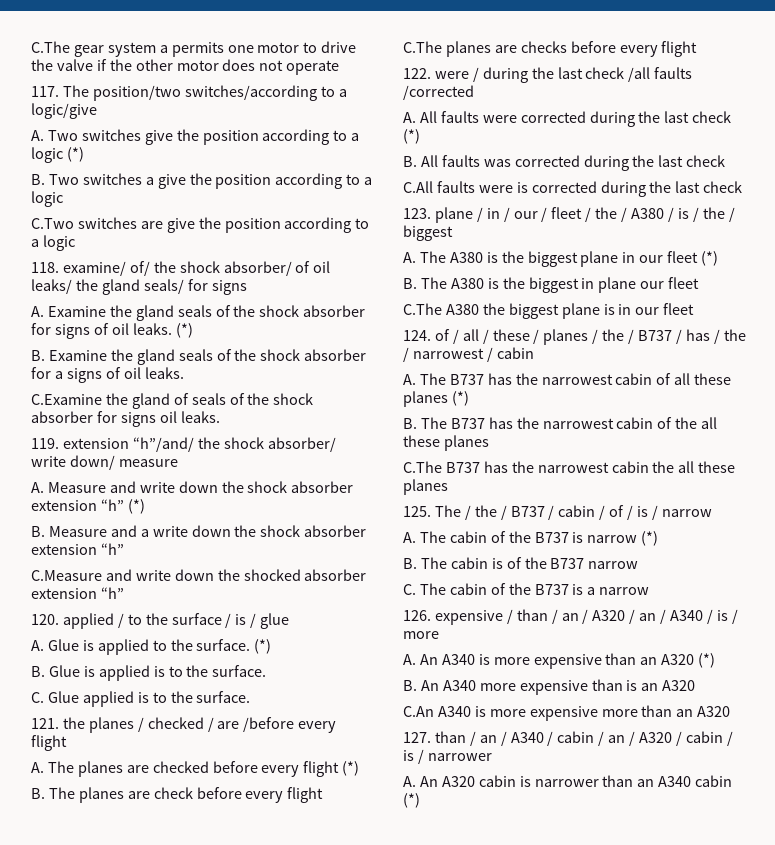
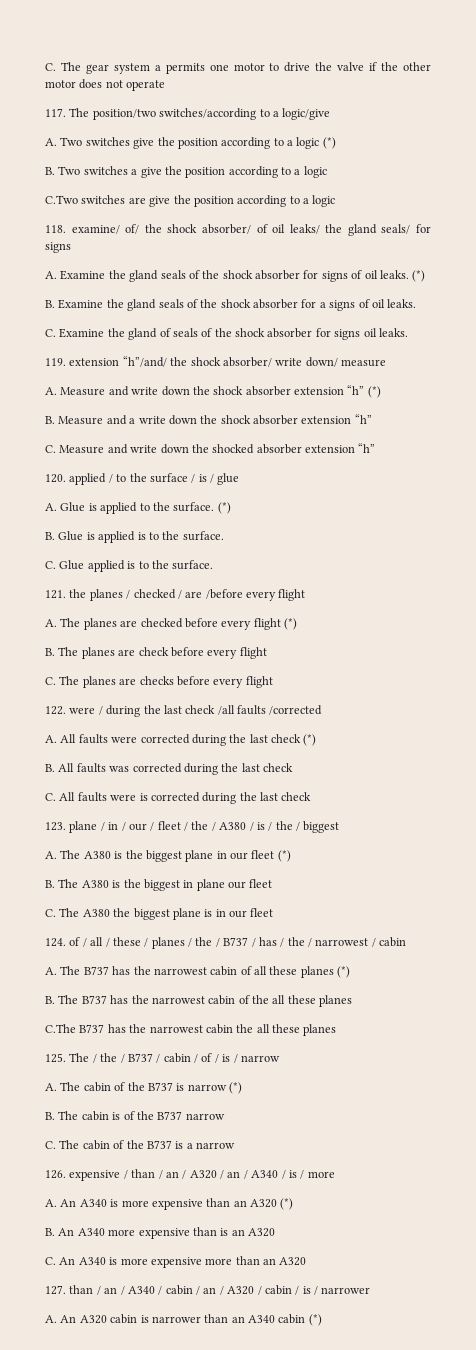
[31,41,70,53] C.The -> [45,62,81,71] C. The
[31,394,102,405] C.Examine -> [45,328,105,338] C. Examine
[31,570,102,581] C.Measure -> [45,445,105,454] C. Measure
[403,41,442,53] C.The -> [45,676,80,685] C. The
[403,181,433,193] C.All -> [45,792,76,801] C. All
[403,303,442,315] C.The -> [45,908,80,917] C. The
[403,706,434,717] C.An -> [45,1257,76,1265] C. An

